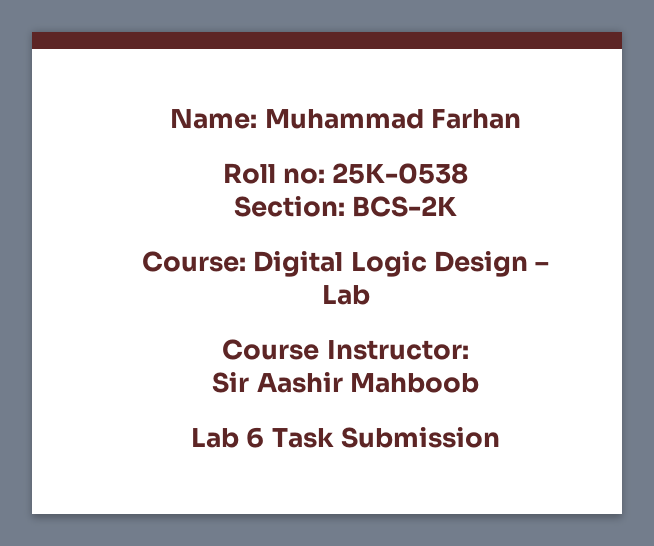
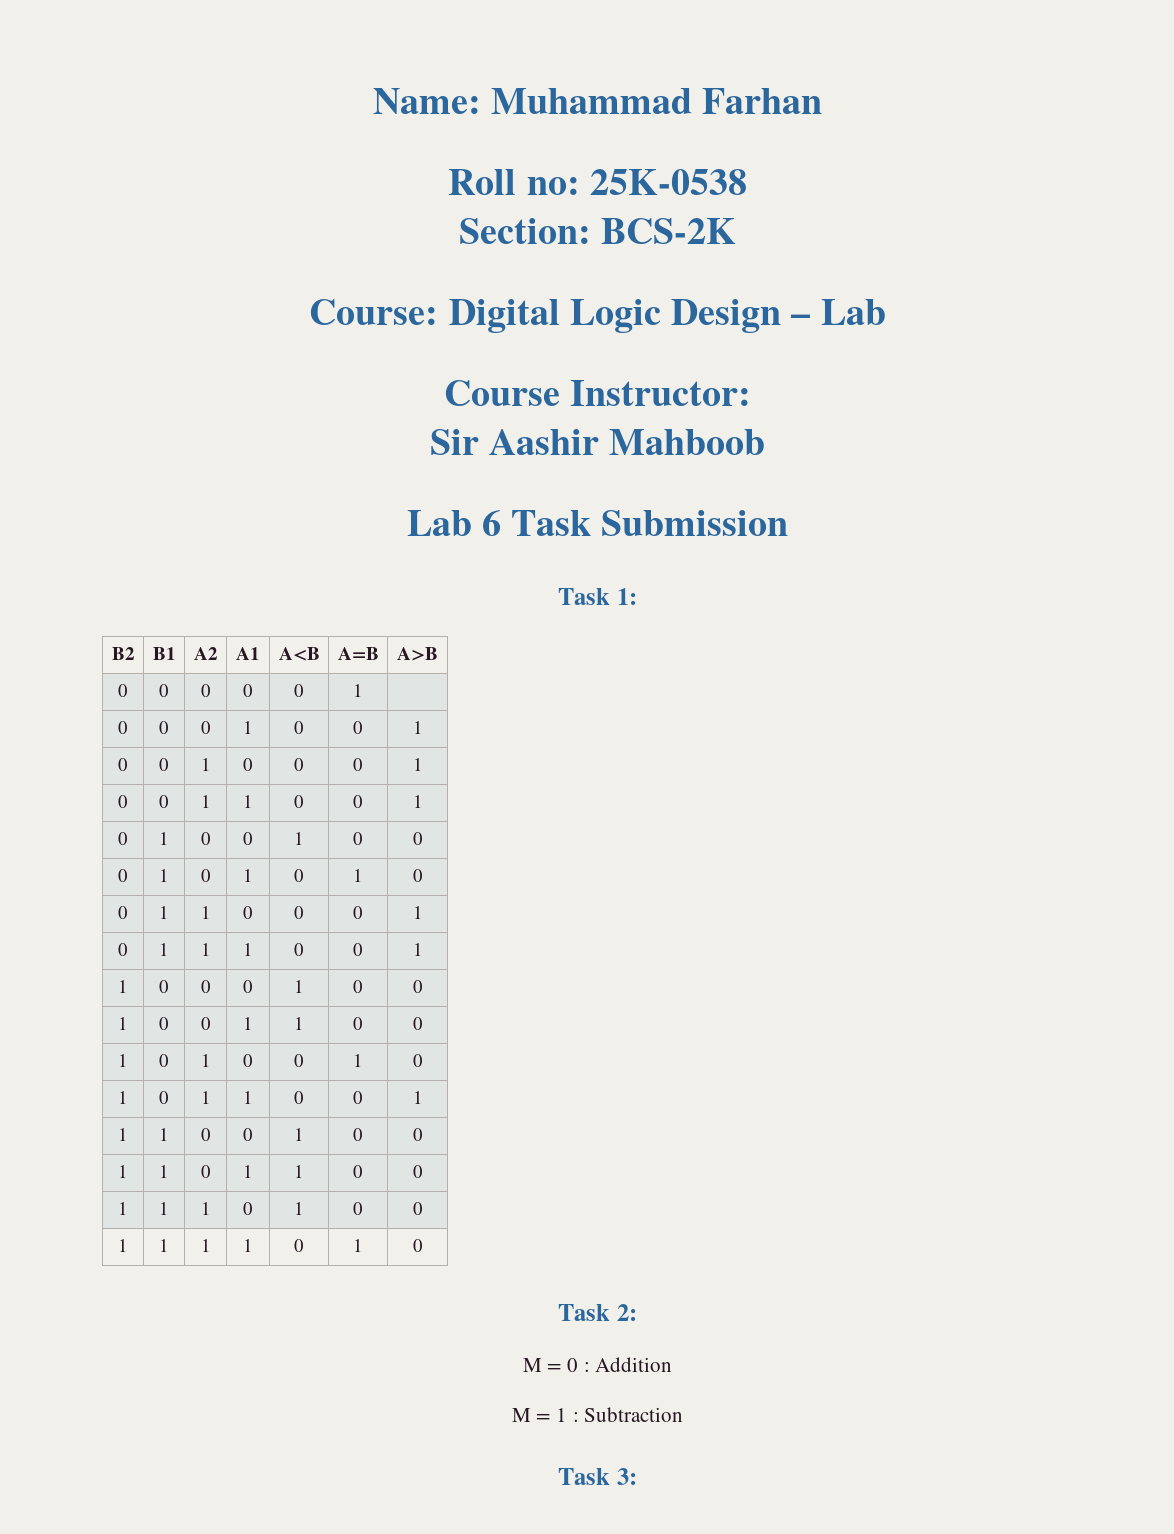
(500, 437) none -> [558,588,637,605] [111,647,135,660] [152,647,176,660] [193,647,218,660] [236,647,260,660] [278,647,320,661] [337,647,379,660] [397,647,438,661] [118,684,128,697] [159,684,169,697] [200,684,211,697] [243,684,253,697] [294,684,304,697] [353,684,363,697] [118,721,128,734] [159,721,169,734] [200,721,211,734] [243,721,253,734] [294,721,304,734] [353,721,363,734] [412,721,423,734] [118,758,128,771] [159,758,169,771] [200,758,211,771] [243,758,253,771] [294,758,304,771] [353,758,363,771] [412,758,423,771] [118,795,128,808] [159,795,169,808] [200,795,211,808] [243,795,253,808] [294,795,304,808] [353,795,363,808] [412,795,423,808] [118,832,128,845] [159,832,169,845] [200,832,211,845] [243,832,253,845] [294,832,304,845] [353,832,363,845] [412,832,423,845] [118,869,128,882] [159,869,169,882] [200,869,211,882] [243,869,253,882] [294,869,304,882] [353,869,363,882] [412,869,423,882] [118,906,128,919] [159,906,169,919] [200,906,211,919] [243,906,253,919] [294,906,304,919] [353,906,363,919] [412,906,423,919] [118,943,128,956] [159,943,169,956] [200,943,211,956] [243,943,253,956] [294,943,304,956] [353,943,363,956] [412,943,423,956] [118,980,128,993] [159,980,169,993] [200,980,211,993] [243,980,253,993] [294,980,304,993] [353,980,363,993] [412,980,423,993] [118,1017,128,1030] [159,1017,169,1030] [200,1017,211,1030] [243,1017,253,1030] [294,1017,304,1030] [353,1017,363,1030] [412,1017,423,1030] [118,1054,128,1067] [159,1054,169,1067] [200,1054,211,1067] [243,1054,253,1067] [294,1054,304,1067] [353,1054,363,1067] [412,1054,423,1067] [118,1091,128,1104] [159,1091,169,1104] [200,1091,211,1104] [243,1091,253,1104] [294,1091,304,1104] [353,1091,363,1104] [412,1091,423,1104] [118,1128,128,1141] [159,1128,169,1141] [200,1128,211,1141] [243,1128,253,1141] [294,1128,304,1141] [353,1128,363,1141] [412,1128,423,1141] [118,1165,128,1178] [159,1165,169,1178] [200,1165,211,1178] [243,1165,253,1178] [294,1165,304,1178] [353,1165,363,1178] [412,1165,423,1178] [118,1202,128,1215] [159,1202,169,1215] [200,1202,211,1215] [243,1202,253,1215] [294,1202,304,1215] [353,1202,363,1215] [412,1202,423,1215] [118,1239,128,1252] [159,1239,169,1252] [200,1239,211,1252] [243,1239,253,1252] [294,1239,304,1252] [353,1239,363,1252] [412,1239,423,1252] [558,1304,637,1321] [522,1357,673,1372] [511,1407,684,1422] [558,1468,637,1485] // Task 1: // B2 | B1 | A2 | A1 | A<B | A=B | A>B // 0 | 0 | 0 | 0 | 0 | 1 | // 0 | 0 | 0 | 1 | 0 | 0 | 1 // 0 | 0 | 1 | 0 | 0 | 0 | 1 // 0 | 0 | 1 | 1 | 0 | 0 | 1 // 0 | 1 | 0 | 0 | 1 | 0 | 0 // 0 | 1 | 0 | 1 | 0 | 1 | 0 // 0 | 1 | 1 | 0 | 0 | 0 | 1 // 0 | 1 | 1 | 1 | 0 | 0 | 1 // 1 | 0 | 0 | 0 | 1 | 0 | 0 // 1 | 0 | 0 | 1 | 1 | 0 | 0 // 1 | 0 | 1 | 0 | 0 | 1 | 0 // 1 | 0 | 1 | 1 | 0 | 0 | 1 // 1 | 1 | 0 | 0 | 1 | 0 | 0 // 1 | 1 | 0 | 1 | 1 | 0 | 0 // 1 | 1 | 1 | 0 | 1 | 0 | 0 // 1 | 1 | 1 | 1 | 0 | 1 | 0 // Task 2: // M = 0 : Addition // M = 1 : Subtraction // Task 3:

